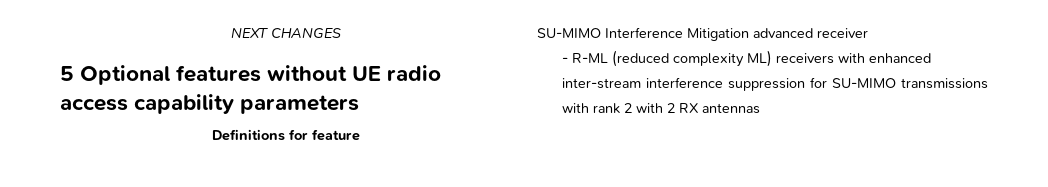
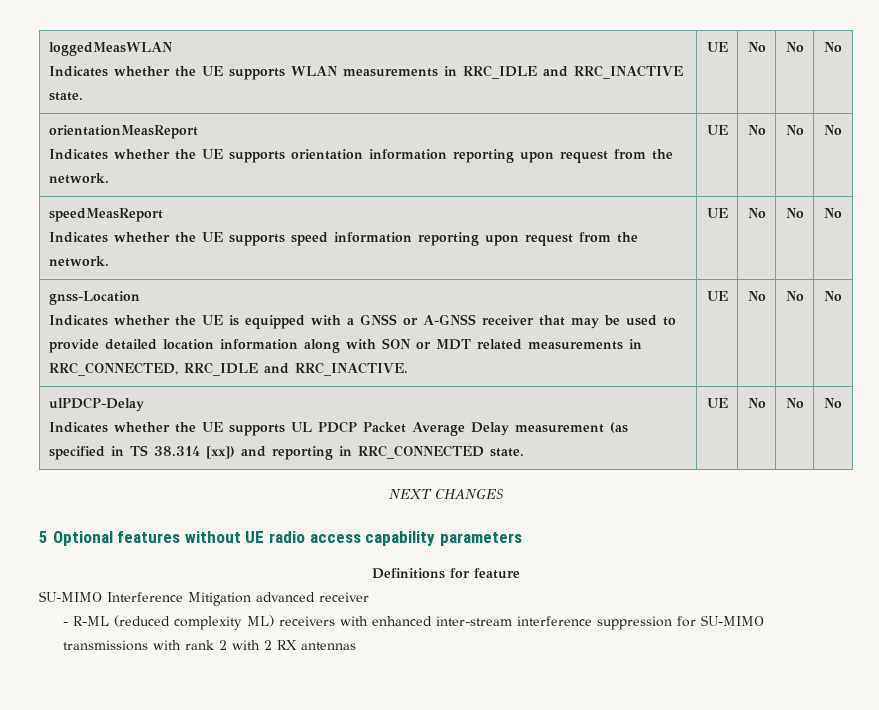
(230, 33) none -> [48,42,173,56] [48,65,683,80] [48,92,83,101] [706,42,728,52] [747,42,766,52] [785,42,804,52] [824,42,842,52] [48,125,198,139] [48,149,673,163] [48,173,109,184] [706,125,728,135] [747,125,766,135] [785,125,804,135] [824,125,842,135] [48,208,163,222] [48,232,638,246] [48,256,109,267] [706,208,728,218] [747,208,766,218] [785,208,804,218] [824,208,842,218] [48,291,140,305] [48,314,676,329] [48,338,642,353] [48,362,408,376] [706,291,728,301] [747,291,766,301] [785,291,804,301] [824,291,842,301] [48,397,144,412] [48,421,629,436] [48,445,524,460] [706,398,728,408] [747,398,766,408] [785,398,804,408] [824,398,842,408] loggedMeasWLAN // Indicates whether the UE supports WLAN measurements in RRC_IDLE and RRC_INACTIVE state. | UE | No | No | No // orientationMeasReport // Indicates whether the UE supports orientation information reporting upon request from the network. | UE | No | No | No // speedMeasReport // Indicates whether the UE supports speed information reporting upon request from the network. | UE | No | No | No // gnss-Location // Indicates whether the UE is equipped with a GNSS or A-GNSS receiver that may be used to provide detailed location information along with SON or MDT related measurements in RRC_CONNECTED, RRC_IDLE and RRC_INACTIVE. | UE | No | No | No // ulPDCP-Delay // Indicates whether the UE supports UL PDCP Packet Average Delay measurement (as specified in TS 38.314 [xx]) and reporting in RRC_CONNECTED state. | UE | No | No | No //

